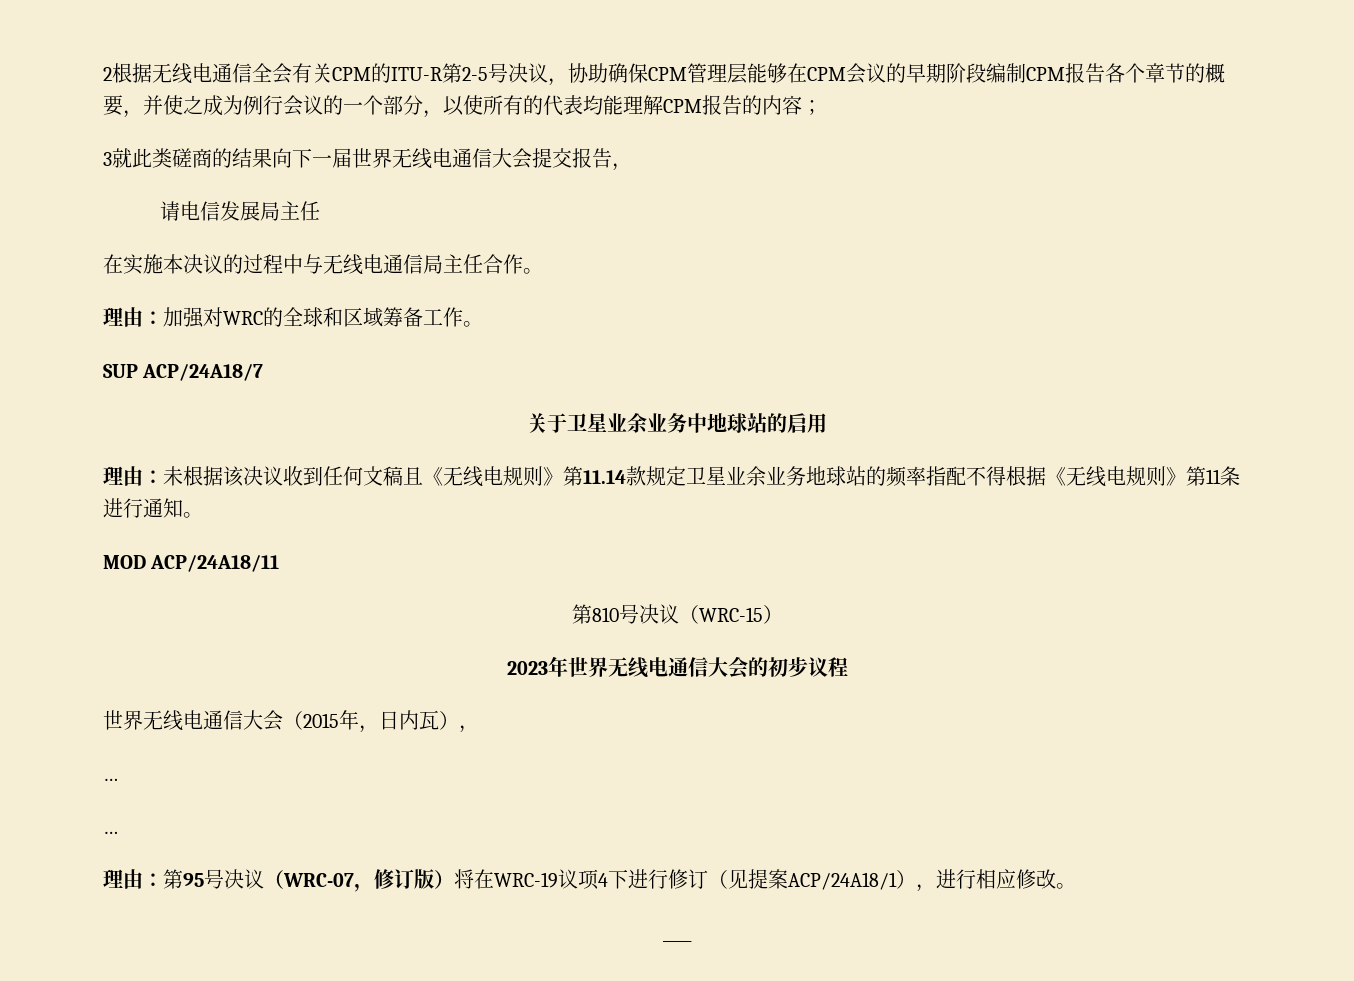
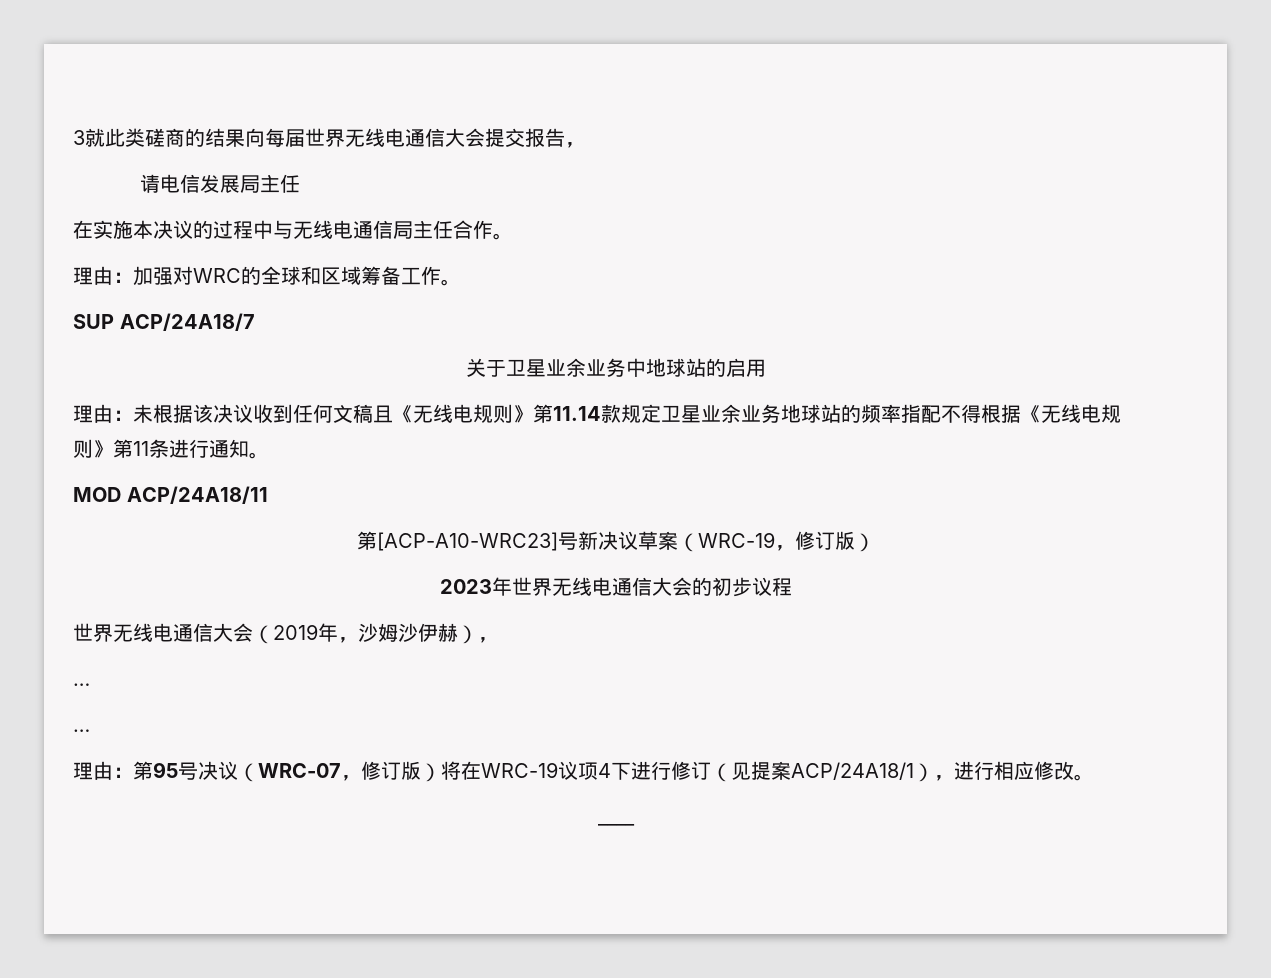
[103,63,1225,86] [103,95,822,118] 2根据无线电通信全会有关CPM的ITU-R第2-5号决议，协助确保CPM管理层能够在CPM会议的早期阶段编制CPM报告各个章节的概要，并使之成为例行会议的一个部分，以使所有的代表均能理解CPM报告的内容； // -> (73, 137) none
[292,148,332,168] 下一 -> [265,128,285,147] 每
[591,604,763,624] 810号决议（WRC-15 -> [377,531,855,552] [ACP-A10-WRC23]号新决议草案（WRC-19，修订版
[303,710,439,733] 2015年，日内瓦 -> [273,623,458,643] 2019年，沙姆沙伊赫

